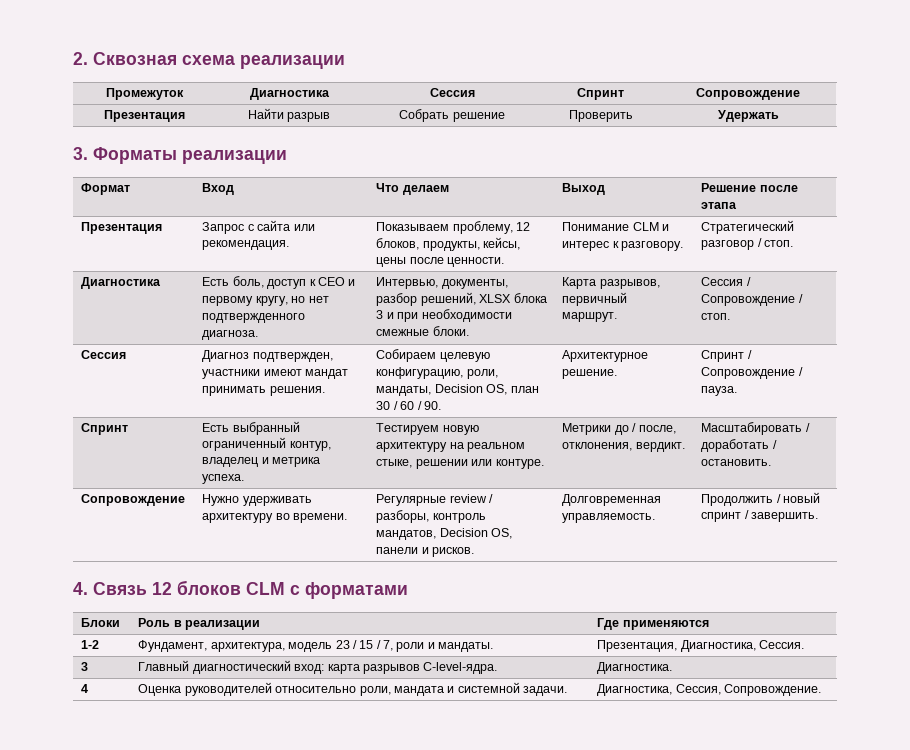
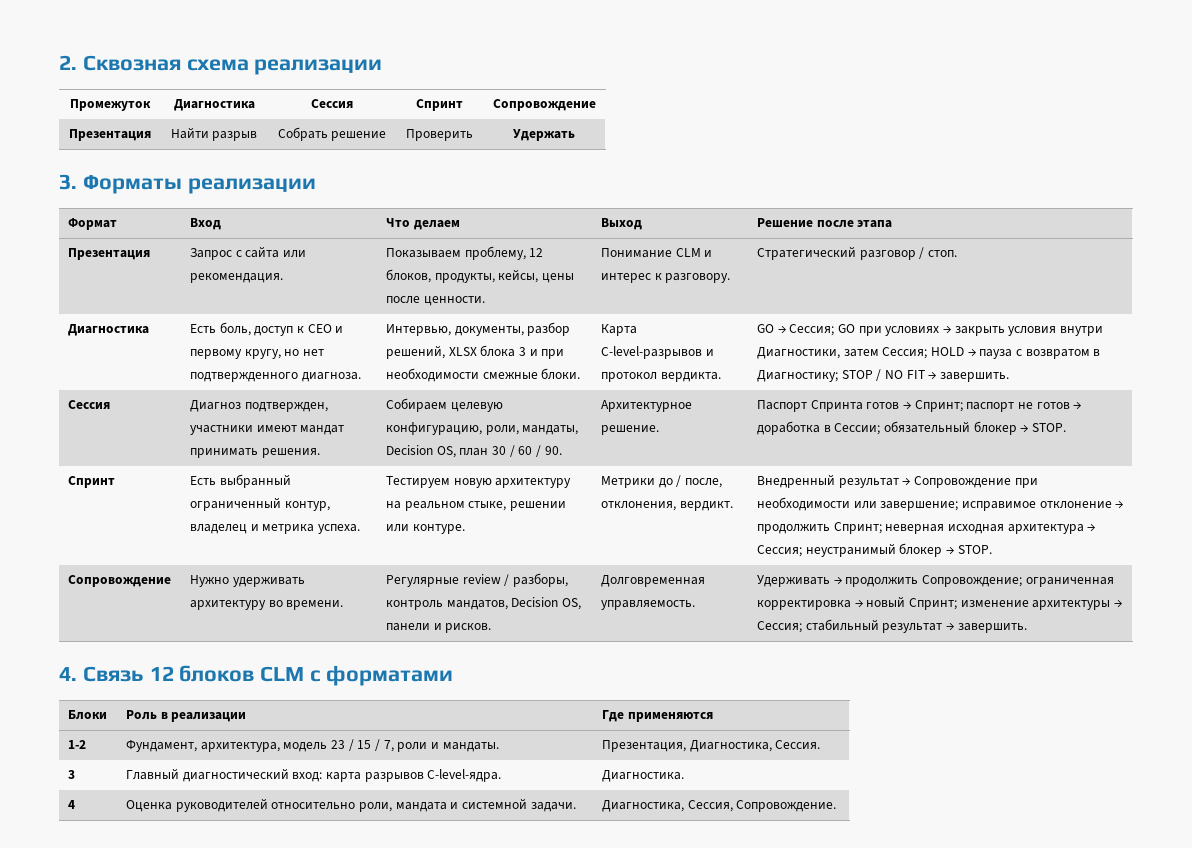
[599,279,660,289] [562,292,628,306] [562,312,618,322] [701,277,751,286] [701,294,803,306] [701,313,731,320] разрывов, первичный маршрут. | Сессия / Сопровождение / стоп. -> [601,346,714,359] [601,372,721,382] [757,324,1103,336] [757,347,1101,359] [757,369,1010,382] C-level-разрывов и протокол вердикта. | GO → Сессия; GO при условиях → закрыть условия внутри Диагностики, затем Сессия; HOLD → пауза с возвратом в Диагностику; STOP / NO FIT → завершить.
[701,350,752,362] [701,367,803,379] [701,386,738,396] Спринт / Сопровождение / пауза. -> [757,400,1082,412] [757,421,1067,435] Паспорт Спринта готов → Спринт; паспорт не готов → доработка в Сессии; обязательный блокер → STOP.
[701,422,810,435] [701,439,777,452] [701,459,772,466] Масштабировать / доработать / остановить. -> [757,474,1038,488] [757,497,1124,511] [757,522,1096,534] [757,543,992,557] Внедренный результат → Сопровождение при необходимости или завершение; исправимое отклонение → продолжить Спринт; неверная исходная архитектура → Сессия; неустранимый блокер → STOP.
[701,492,821,506] [701,510,749,522] Продолжить / новый спринт / -> [757,575,1114,587] [757,596,1123,610] [757,619,955,633] Удерживать → продолжить Сопровождение; ограниченная корректировка → новый Спринт; изменение архитектуры → Сессия; стабильный результат →

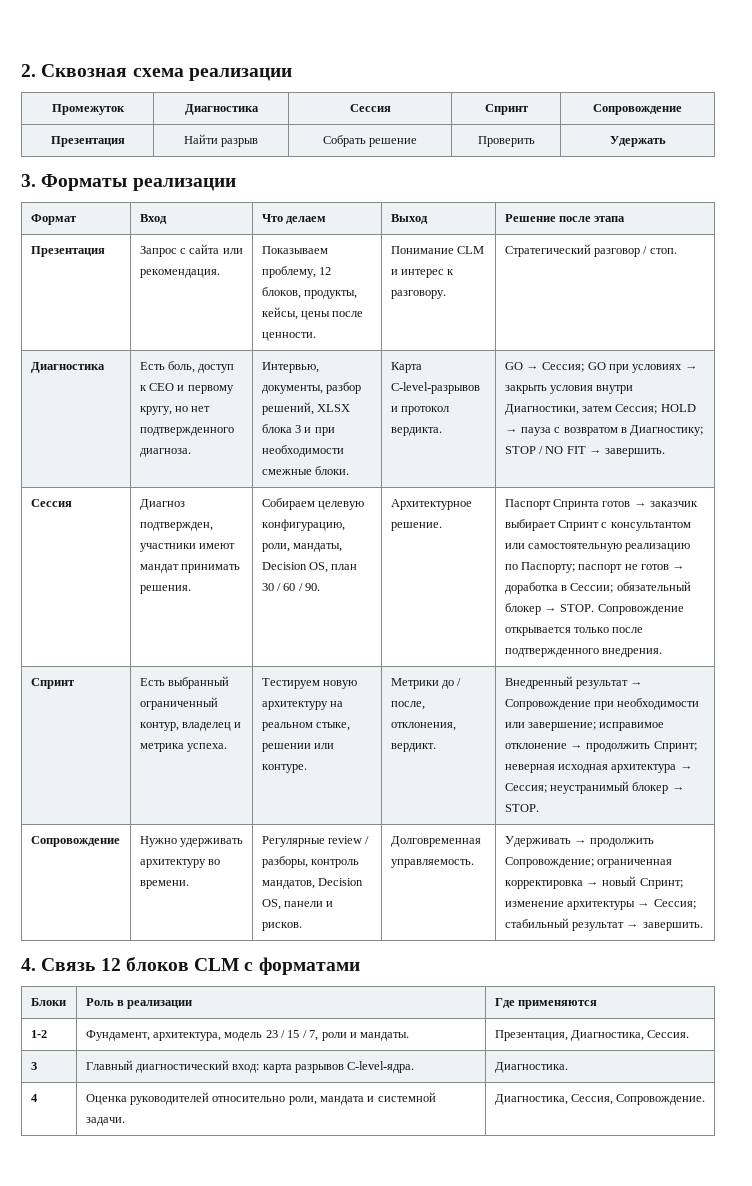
[914,400,963,412] Спринт; -> [650,501,699,507] [504,519,691,531] [504,543,691,552] [504,562,575,573] заказчик выбирает Спринт с консультантом или самостоятельную реализацию по Паспорту;
(1067, 427) none -> [597,604,684,615] [504,627,644,636] [504,648,662,657] Сопровождение открывается только после подтвержденного внедрения.

